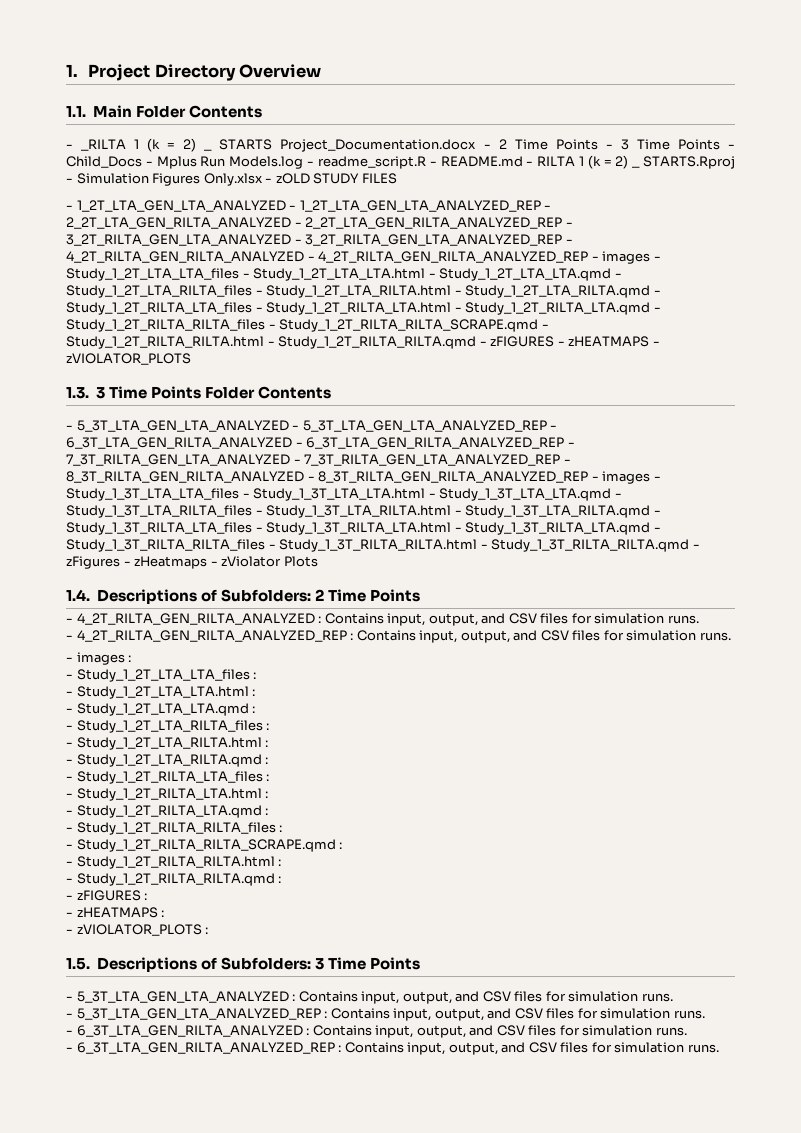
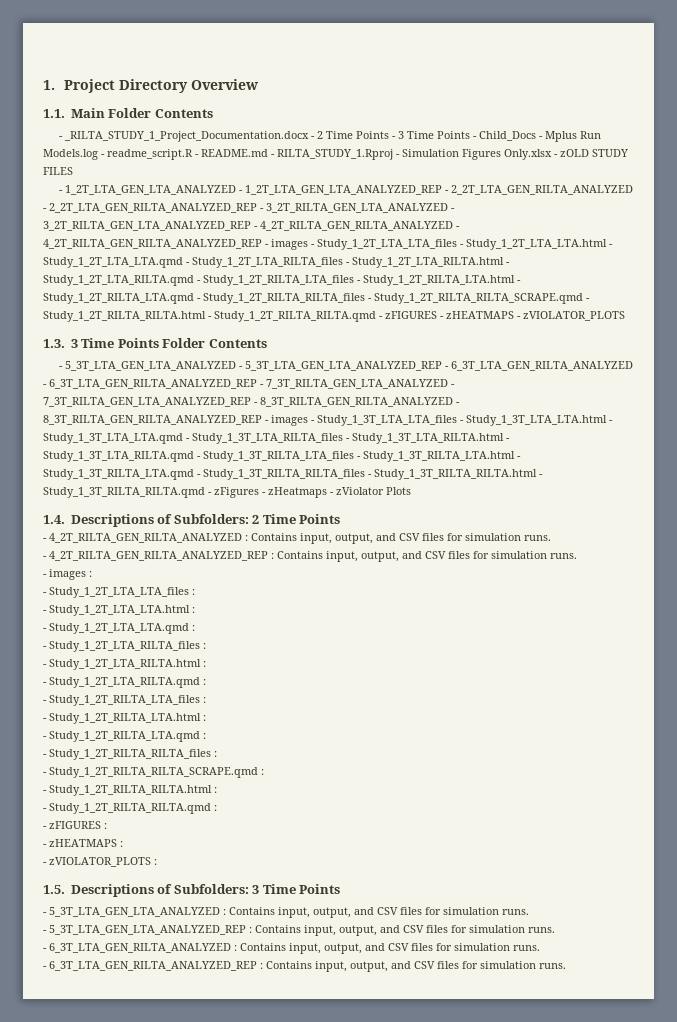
[81,138,477,152] _RILTA 1 (k = 2) _ STARTS Project_Documentation.docx -> [63,131,309,142] _RILTA_STUDY_1_Project_Documentation.docx
[537,155,735,169] RILTA 1 (k = 2) _ STARTS.Rproj -> [277,149,393,160] RILTA_STUDY_1.Rproj

